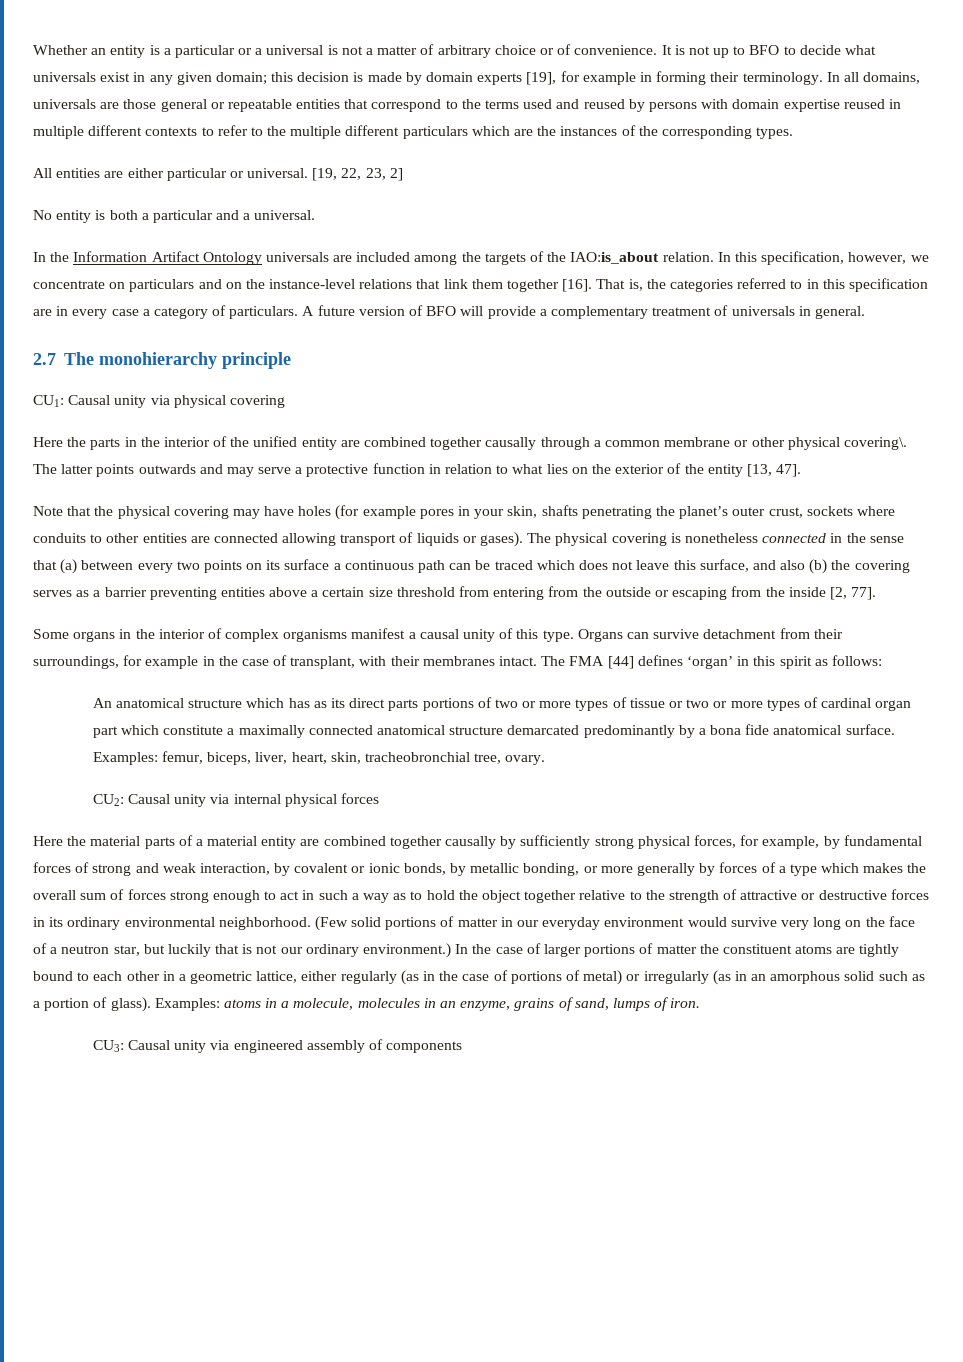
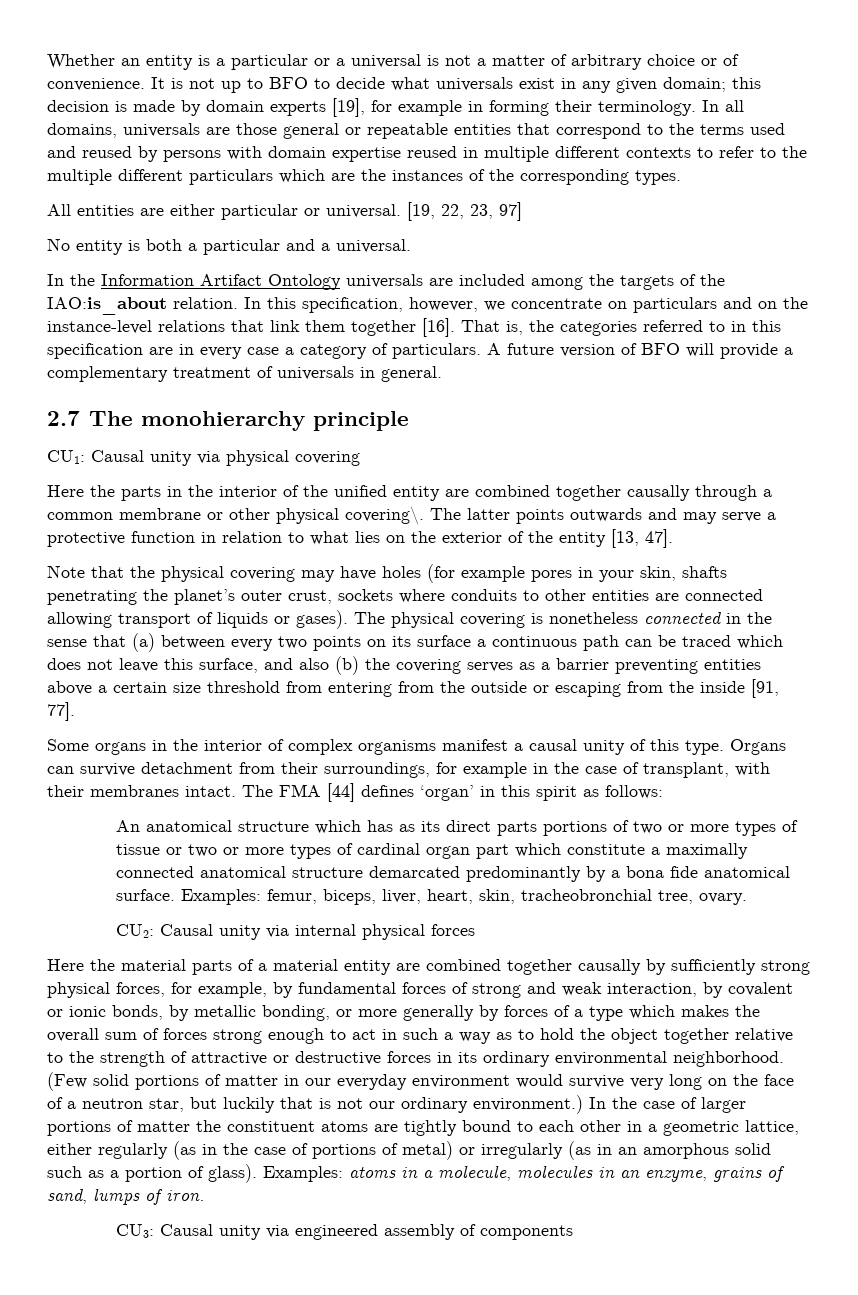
[389,168,403,181] 2] -> [499,202,522,221] 97]
[829,587,847,600] [2, -> [751,679,779,698] [91,

